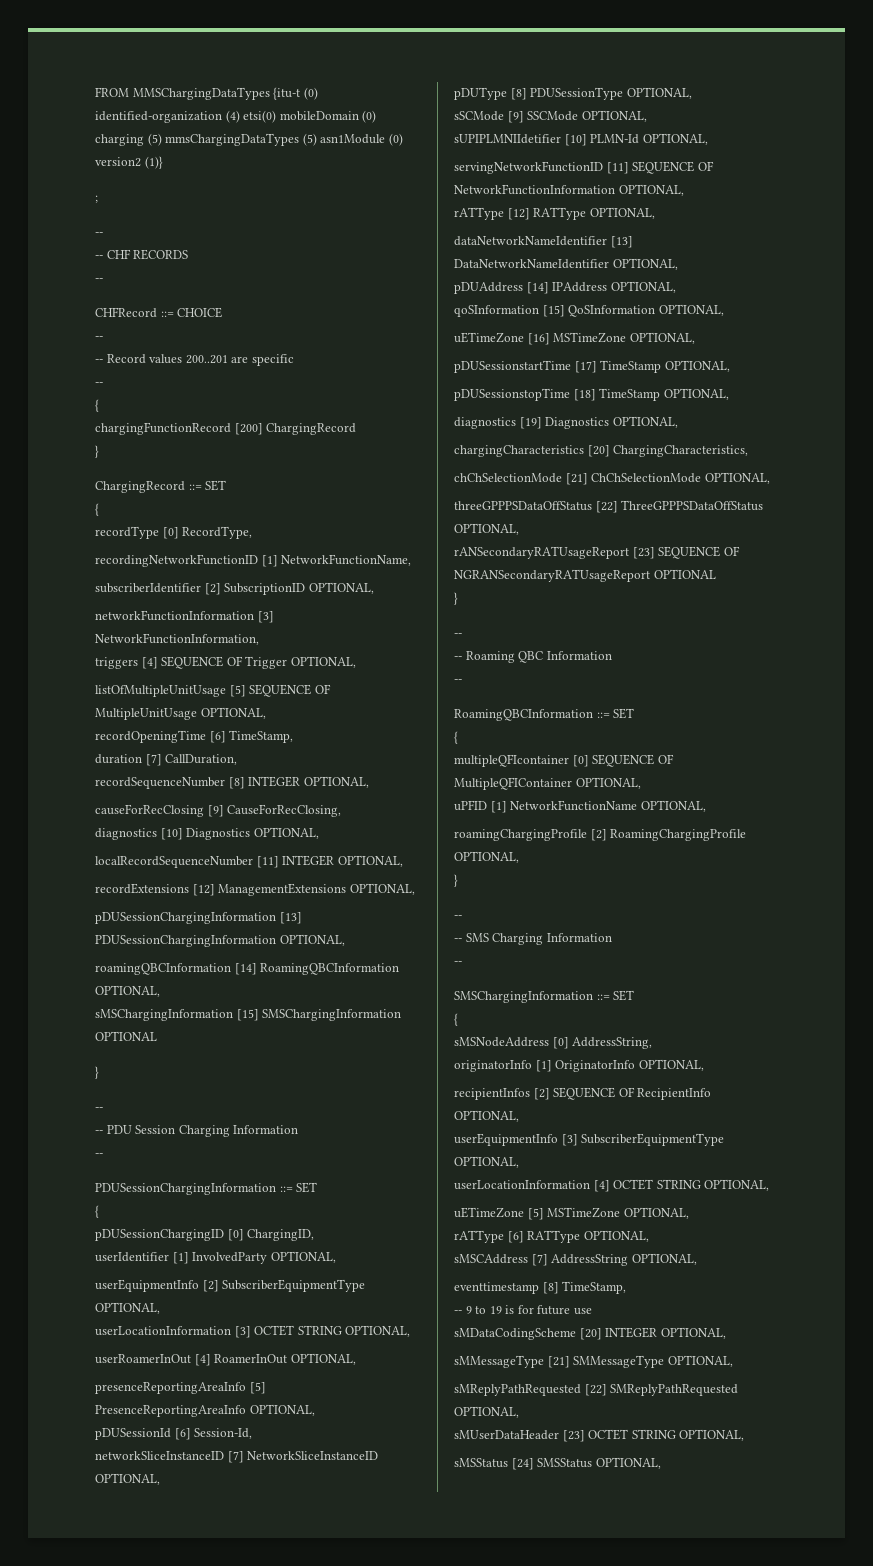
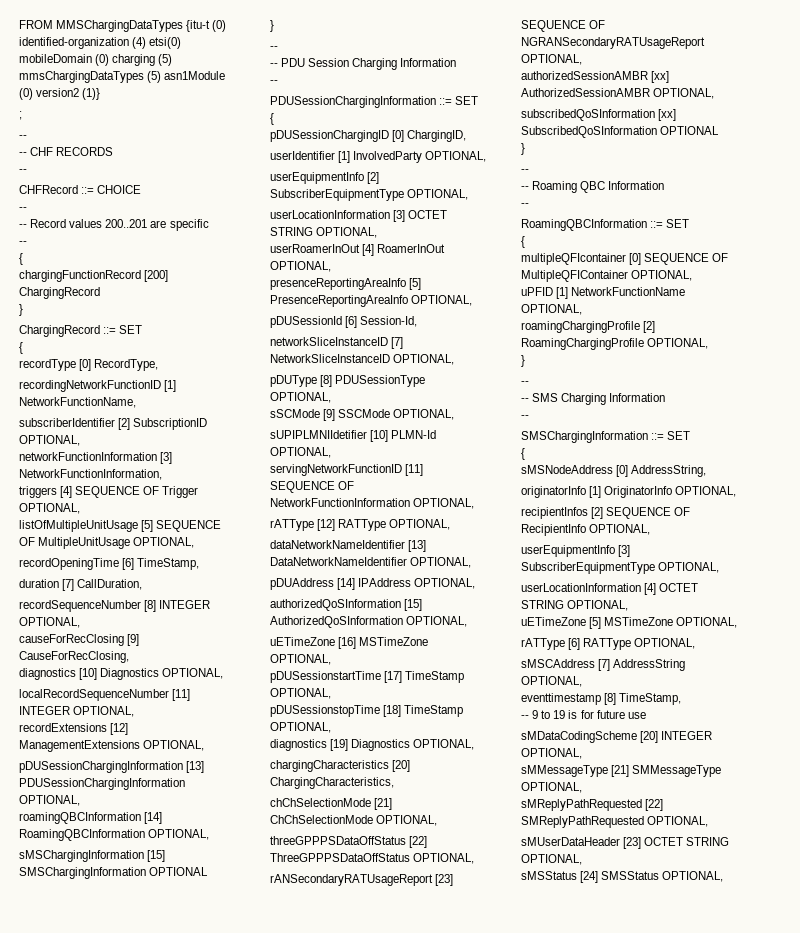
[454,305,656,317] qoSInformation [15] QoSInformation -> [270,599,423,611] [270,616,403,628] authorizedQoSInformation [15] AuthorizedQoSInformation
(650, 575) none -> [521,54,582,65] [521,71,670,83] [521,88,715,99] [521,109,677,121] [521,126,657,138] OPTIONAL, // authorizedSessionAMBR [xx] AuthorizedSessionAMBR OPTIONAL, // subscribedQoSInformation [xx] SubscribedQoSInformation

